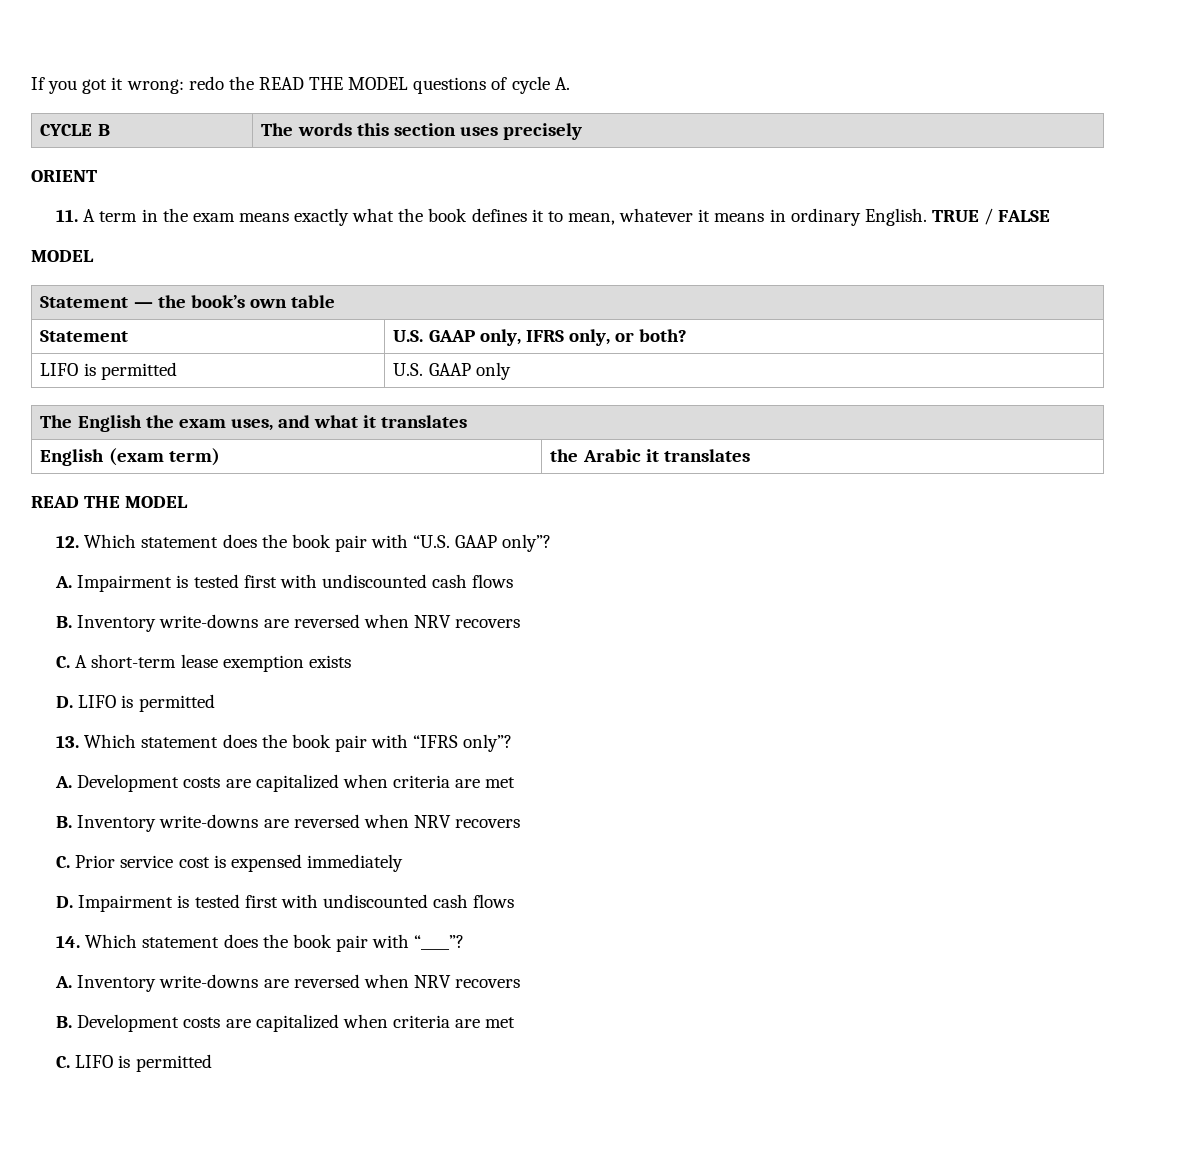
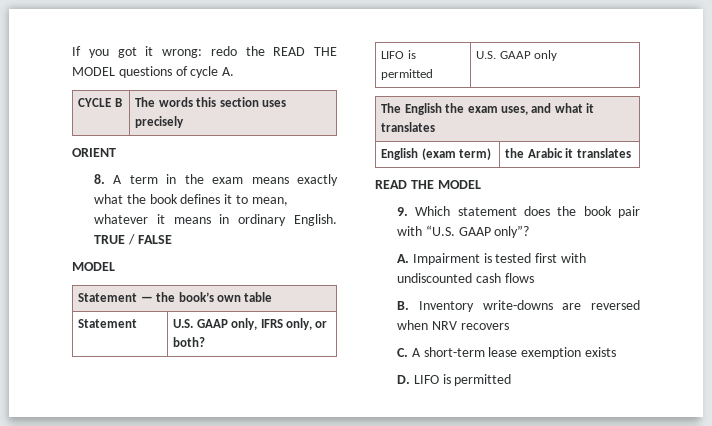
[56,209,79,222] 11. -> [94,174,106,184] 8.
[56,535,80,548] 12. -> [397,207,409,216] 9.
[56,734,513,752] [55,774,516,792] [56,814,521,832] [56,854,403,872] [56,894,515,912] [56,934,465,952] [55,974,521,992] [56,1014,516,1032] [56,1054,212,1072] // 13. Which statement does the book pair with “IFRS only”? // A. Development costs are capitalized when criteria are met // B. Inventory write-downs are reversed when NRV recovers // C. Prior service cost is expensed immediately // D. Impairment is tested first with undiscounted cash flows // 14. Which statement does the book pair with “____”? // A. Inventory write-downs are reversed when NRV recovers // B. Development costs are capitalized when criteria are met // C. LIFO is permitted -> (512, 380) none

